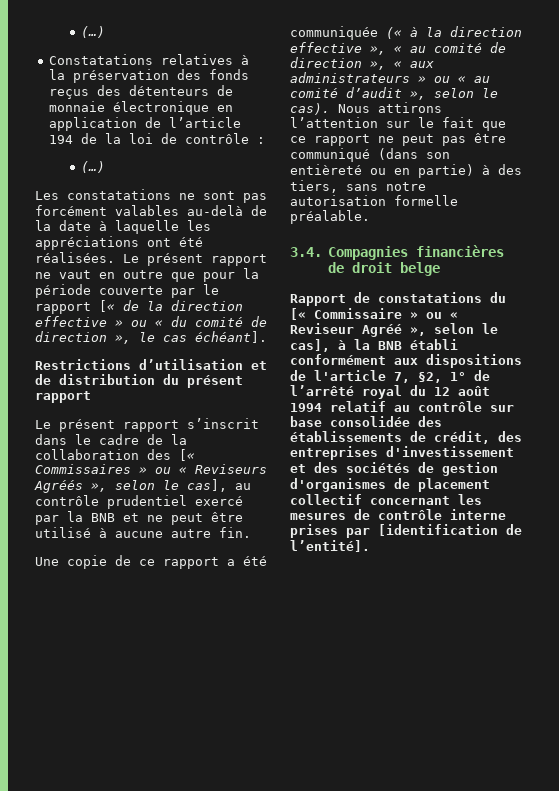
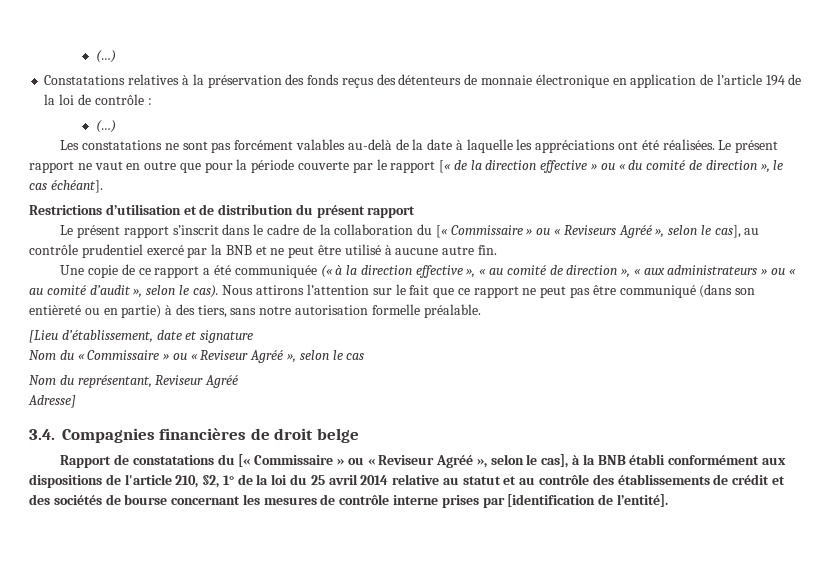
[147,449,195,461] [35,464,131,474] des [« Commissaires -> [417,224,523,238] du [« Commissaire
[34,480,83,493] Agréés -> [618,225,652,238] Agréé
(370, 217) none -> [29,330,254,343] [29,350,365,363] [29,375,239,388] [28,395,76,408] // [Lieu d’établissement, date et signature // Nom du « Commissaire » ou « Reviseur Agréé », selon le cas // Nom du représentant, Reviseur Agréé // Adresse]
[394,372,410,383] 7, -> [175,475,199,488] 210,
[290,385,490,399] [290,401,514,412] [290,416,442,427] [290,431,522,444] [290,446,514,460] [290,462,498,476] [290,478,490,492] [290,494,362,505] l’arrêté royal du 12 août 1994 relatif au contrôle sur base consolidée des établissements de crédit, des entreprises d'investissement et des sociétés de gestion d'organismes de placement collectif -> [256,474,785,485] [29,494,168,505] la loi du 25 avril 2014 relative au statut et au contrôle des établissements de crédit et des sociétés de bourse

